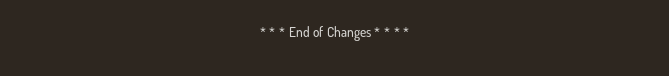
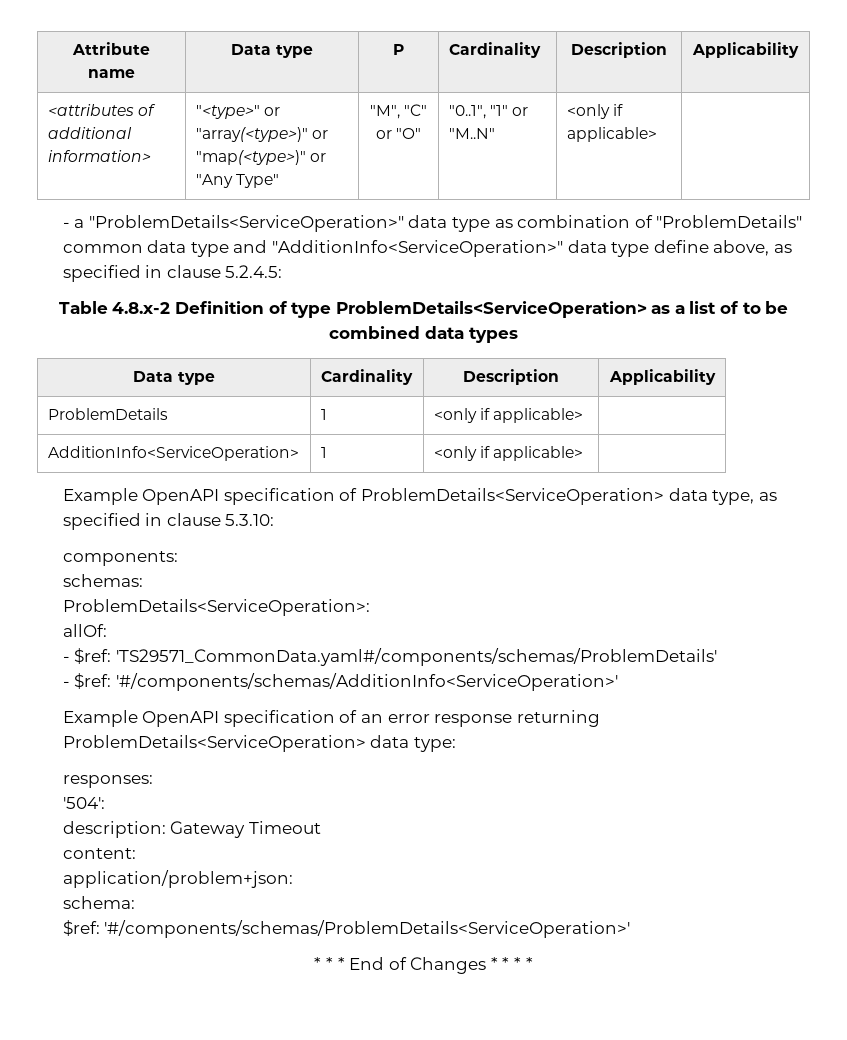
(259, 32) none -> [72,42,150,55] [88,69,135,78] [231,44,313,58] [393,44,404,55] [448,42,541,58] [571,42,667,58] [692,42,799,58] [47,104,156,116] [47,127,132,139] [47,150,151,162] [195,105,280,119] [195,127,328,142] [195,150,326,165] [195,174,279,188] [369,104,428,119] [375,128,422,139] [448,105,529,119] [448,128,495,139] [566,104,623,119] [566,127,657,142] [62,215,803,232] [62,240,792,257] [62,265,283,282] [58,301,789,318] [329,326,518,343] [133,371,215,385] [320,369,413,385] [463,369,559,385] [608,369,716,385] [47,408,168,420] [320,409,327,420] [433,408,584,423] [47,446,299,461] [320,447,327,458] [433,446,584,461] [62,488,777,505] [62,513,275,530] [62,551,178,566] [62,574,143,587] [62,599,370,616] [62,624,107,637] [62,648,717,666] [62,673,618,691] [62,710,600,727] [62,735,456,752] [62,775,153,788] [62,797,105,809] [62,821,321,838] [62,848,136,859] [62,870,293,888] [62,896,135,909] [62,920,631,938] Attribute name | Data type | P | Cardinality | Description | Applicability // <attributes of additional information> | "<type>" or "array(<type>)" or "map(<type>)" or "Any Type" | "M", "C" or "O" | "0..1", "1" or "M..N" | <only if applicable> | // - a "ProblemDetails<ServiceOperation>" data type as combination of "ProblemDetails" common data type and "AdditionInfo<ServiceOperation>" data type define above, as specified in clause 5.2.4.5: // Table 4.8.x-2 Definition of type ProblemDetails<ServiceOperation> as a list of to be combined data types // Data type | Cardinality | Description | Applicability // ProblemDetails | 1 | <only if applicable> | // AdditionInfo<ServiceOperation> | 1 | <only if applicable> | // Example OpenAPI specification of ProblemDetails<ServiceOperation> data type, as specified in clause 5.3.10: // components: // schemas: // ProblemDetails<ServiceOperation>: // allOf: // - $ref: 'TS29571_CommonData.yaml#/components/schemas/ProblemDetails' // - $ref: '#/components/schemas/AdditionInfo<ServiceOperation>' // Example OpenAPI specification of an error response returning ProblemDetails<ServiceOperation> data type: // responses: // '504': // description: Gateway Timeout // content: // application/problem+json: // schema: // $ref: '#/components/schemas/ProblemDetails<ServiceOperation>' //

